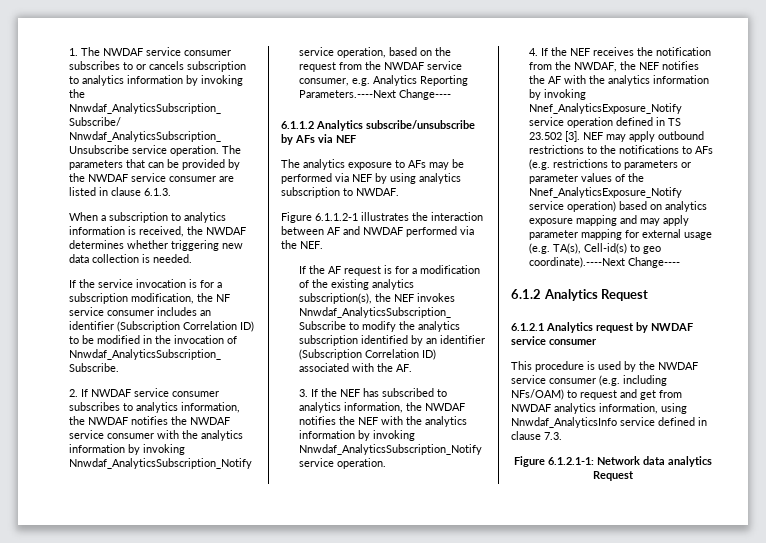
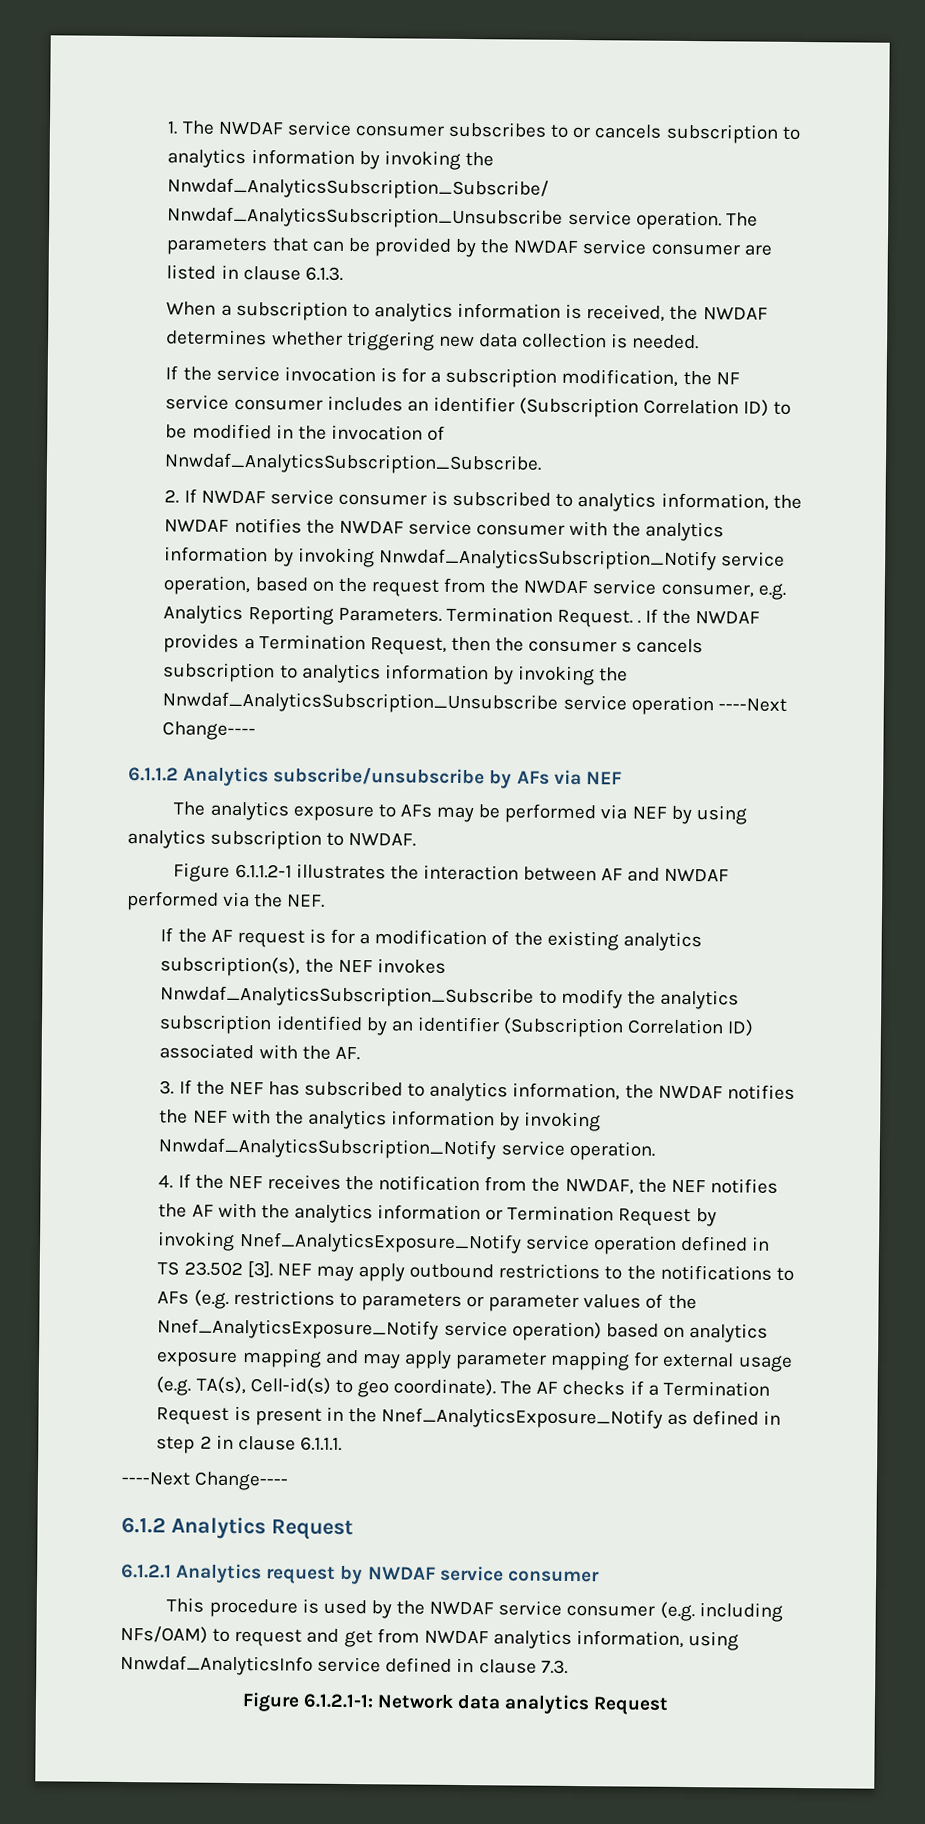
[68,402,120,411] subscribes -> [431,490,552,507] is subscribed
[298,90,396,98] Parameters.----Next -> [337,606,761,628] [163,633,704,655] [163,662,629,686] [162,691,787,716] Parameters. Termination Request. . If the NWDAF provides a Termination Request, then the consumer s cancels subscription to analytics information by invoking the Nnwdaf_AnalyticsSubscription_Unsubscribe service operation ----Next
(709, 79) none -> [485,1205,692,1227] or Termination Request
[528,257,625,268] coordinate).----Next -> [393,1378,770,1397] [156,1405,782,1429] [156,1434,342,1454] [121,1471,190,1486] coordinate). The AF checks if a Termination Request is present in the Nnef_AnalyticsExposure_Notify as defined in step 2 in clause 6.1.1.1. // ----Next

